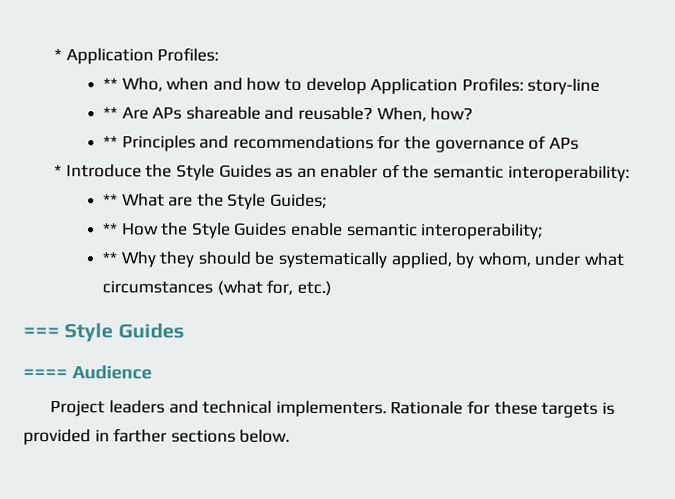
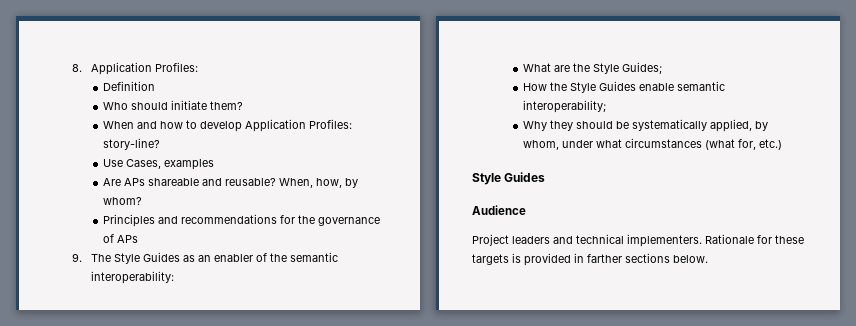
[54,48,63,61] * -> [71,64,82,72] 8.
[102,77,210,92] ** Who, when -> [103,81,156,91] [103,100,244,110] [103,121,135,129] Definition // Who should initiate them? // When
[527,78,601,95] [102,106,118,119] story-line // ** -> [103,138,161,150] [103,159,215,170] story-line? // Use Cases, examples //
[430,107,474,121] [102,135,118,148] how? // ** -> [316,178,359,188] [103,197,143,205] how, by whom? //
[54,164,173,178] * Introduce the -> [71,253,112,262] 9. The
[102,193,118,206] ** -> (175, 277) none
[102,222,118,235] ** -> (663, 68) none
[101,251,117,264] ** -> (607, 106) none
[23,326,60,338] === -> (783, 144) none
[23,368,68,379] ==== -> (546, 177) none

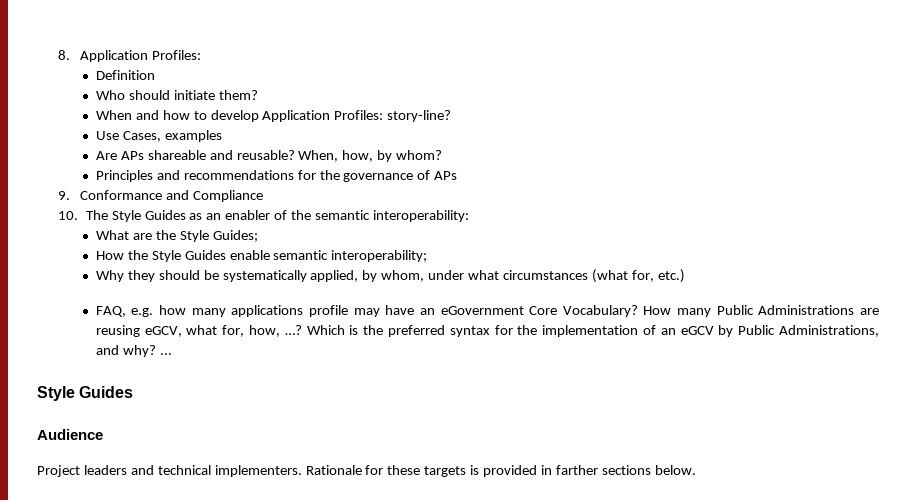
(82, 257) none -> [79,190,263,202] [58,211,79,220] Conformance and Compliance // 10.
(783, 144) none -> [95,305,879,317] [95,325,879,337] [95,345,172,357] // FAQ, e.g. how many applications profile may have an eGovernment Core Vocabulary? How many Public Administrations are reusing eGCV, what for, how, …? Which is the preferred syntax for the implementation of an eGCV by Public Administrations, and why? ...

